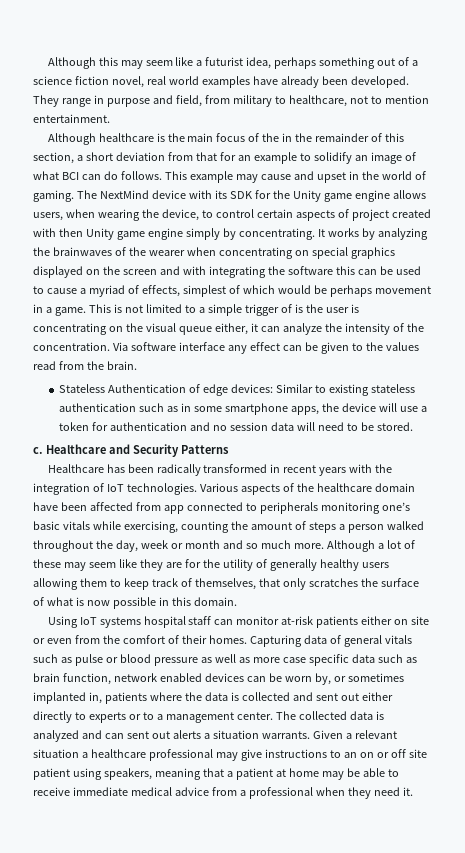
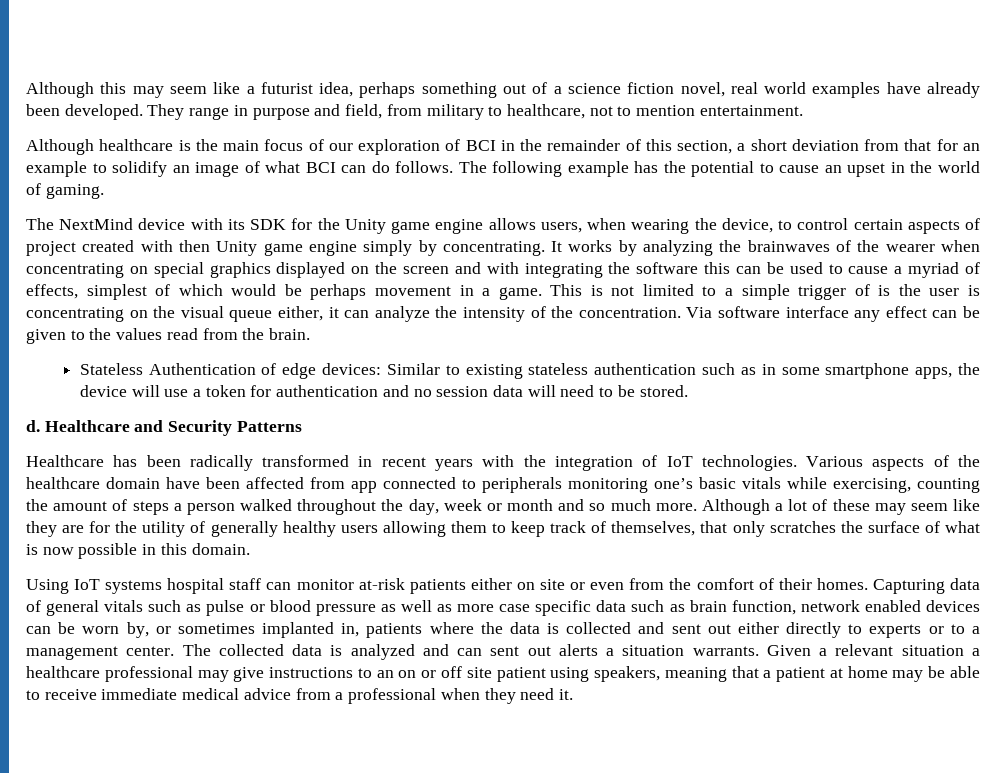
[262,133,280,142] the -> [328,139,496,155] our exploration of BCI
[164,171,314,183] This example may cause and -> [458,161,842,177] The following example has the potential to cause an
(74, 196) none -> (104, 191) //
[33,447,43,454] c. -> [26,420,40,432] d.

